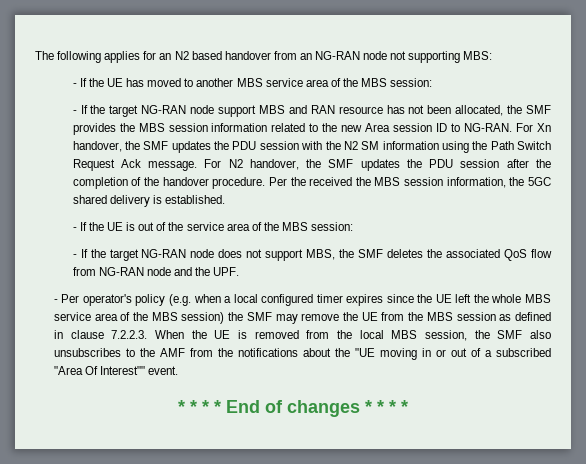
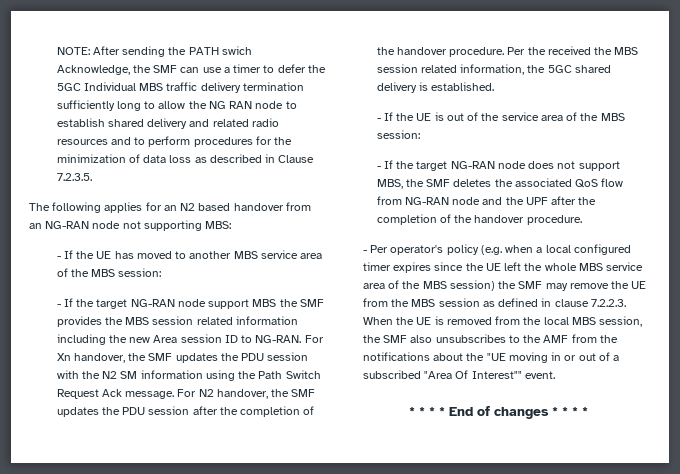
(35, 55) none -> [56,46,252,57] [56,64,326,75] [56,82,304,93] [56,100,297,111] [56,118,279,129] [56,136,293,147] [56,154,315,163] [56,173,92,181] NOTE: After sending the PATH swich Acknowledge, the SMF can use a timer to defer the 5GC Individual MBS traffic delivery termination sufficiently long to allow the NG RAN node to establish shared delivery and related radio resources and to perform procedures for the minimization of data loss as described in Clause 7.2.3.5. //
[288,105,504,116] and RAN resource has not been allocated, -> (277, 303) none
[211,123,319,132] information related to -> [196,316,298,325] [56,334,106,345] related information including
(444, 181) none -> [420,65,457,73] related
[213,267,240,276] UPF. -> [525,196,597,205] [376,214,582,225] UPF after the completion of the handover procedure.

